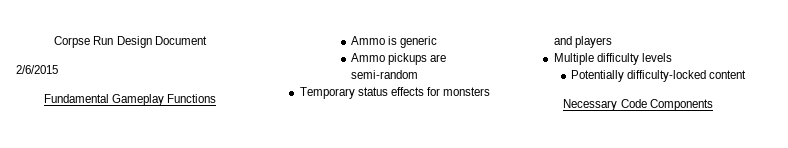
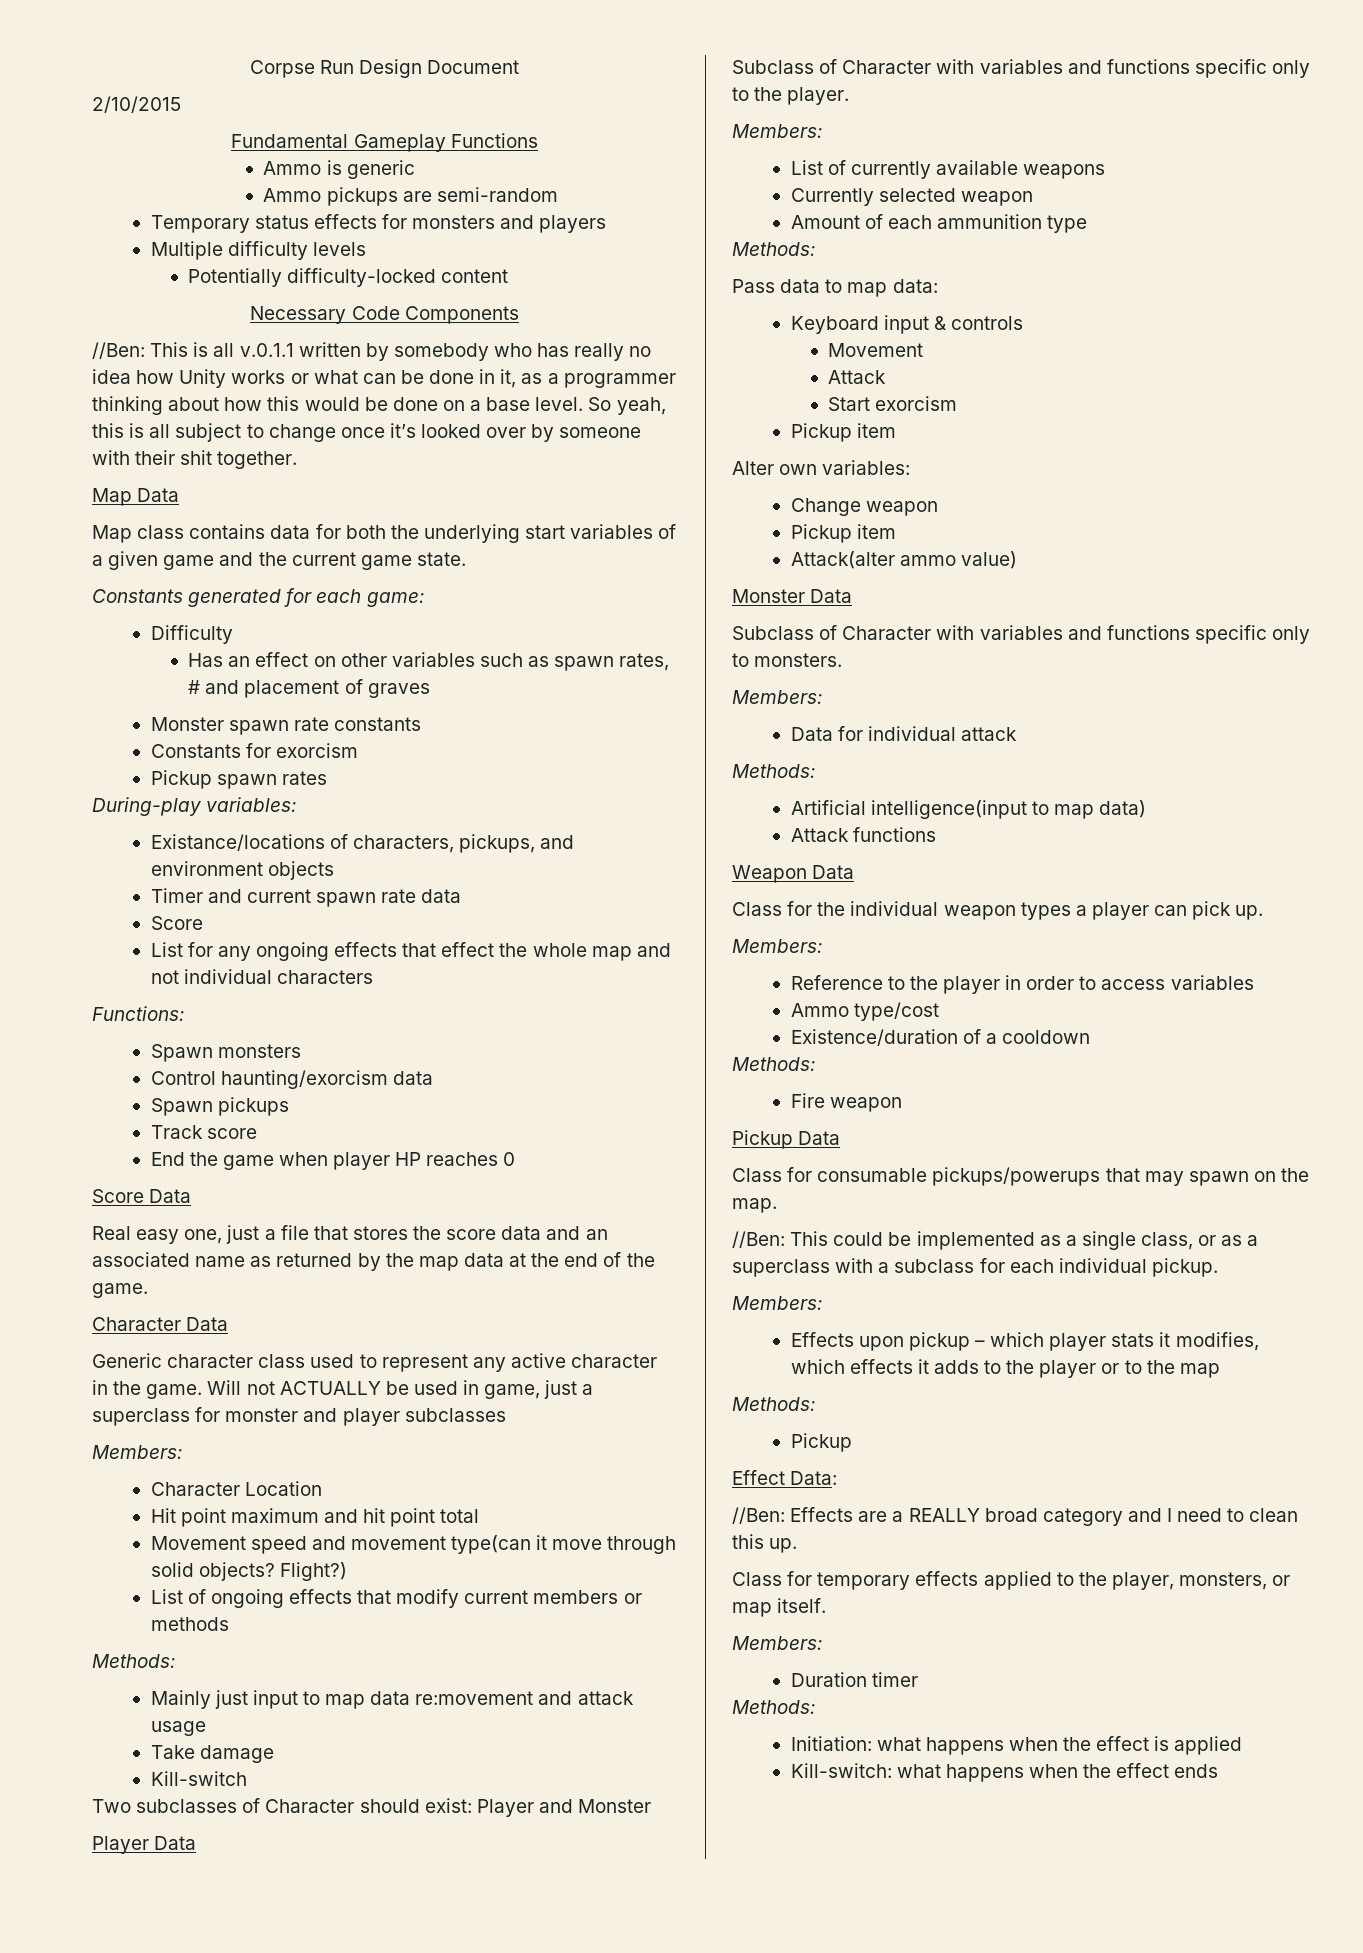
[16,65,58,74] 2/6/2015 -> [92,96,181,113] 2/10/2015
(713, 105) none -> [92,342,652,361] [92,369,676,388] [92,396,666,415] [92,423,642,442] [92,450,298,469] [92,488,180,506] [92,524,677,543] [92,551,466,570] [92,588,424,607] [150,625,233,644] [188,652,670,671] [188,679,430,698] [150,717,421,735] [150,743,358,758] [150,770,327,789] [92,797,297,816] [150,834,575,853] [150,861,334,880] [150,888,462,907] [150,916,203,930] [150,942,671,961] [150,969,373,984] [92,1006,184,1021] [150,1044,301,1062] [150,1070,433,1089] [150,1097,289,1116] [150,1125,257,1139] [150,1152,516,1170] [92,1189,192,1203] [92,1225,608,1244] [92,1252,655,1271] [92,1283,148,1298] [92,1317,229,1331] [92,1353,658,1372] [92,1380,594,1399] [92,1407,506,1426] [92,1445,182,1459] [150,1481,322,1496] [150,1508,480,1527] [150,1535,677,1554] [150,1562,347,1581] [150,1589,642,1608] [150,1617,229,1631] [92,1654,175,1668] [150,1690,634,1709] [150,1721,206,1736] [150,1745,274,1763] [150,1771,247,1786] [92,1798,652,1817] [92,1836,197,1854] [732,59,1311,78] [732,87,850,105] [732,124,822,138] [790,160,1106,179] [790,188,1033,206] [790,214,1088,233] [732,242,815,256] [732,279,938,297] [790,315,1023,334] [828,343,924,357] [828,370,887,384] [828,396,958,411] [790,423,896,442] [732,460,911,475] [790,498,938,516] [790,524,896,543] [790,551,1017,569] [732,589,853,603] [732,625,1311,644] [732,653,843,667] [732,690,822,704] [790,726,1017,741] [732,764,815,778] [790,800,1147,819] [790,827,936,842] [732,865,855,883] [732,901,1264,920] [732,939,822,953] [790,975,1254,994] [790,1002,939,1021] [790,1029,1090,1046] [732,1057,815,1071] [790,1093,902,1112] [732,1130,841,1149] [732,1167,1310,1186] [732,1198,777,1213] [732,1231,1259,1250] [732,1258,1218,1277] [732,1296,822,1310] [790,1332,1259,1351] [790,1359,1220,1378] [732,1397,815,1411] [790,1433,852,1452] [732,1470,838,1485] [732,1507,1299,1526] [732,1534,798,1553] [732,1571,1291,1590] [732,1598,827,1617] [732,1636,822,1650] [790,1672,918,1687] [732,1700,815,1714] [790,1736,1243,1755] [790,1763,1219,1782] // //Ben: This is all v.0.1.1 written by somebody who has really no idea how Unity works or what can be done in it, as a programmer thinking about how this would be done on a base level. So yeah, this is all subject to change once it’s looked over by someone with their shit together. // Map Data // Map class contains data for both the underlying start variables of a given game and the current game state. // Constants generated for each game: // Difficulty // Has an effect on other variables such as spawn rates, # and placement of graves // Monster spawn rate constants // Constants for exorcism // Pickup spawn rates // During-play variables: // Existance/locations of characters, pickups, and environment objects // Timer and current spawn rate data // Score // List for any ongoing effects that effect the whole map and not individual characters // Functions: // Spawn monsters // Control haunting/exorcism data // Spawn pickups // Track score // End the game when player HP reaches 0 // Score Data // Real easy one, just a file that stores the score data and an associated name as returned by the map data at the end of the game. // Character Data // Generic character class used to represent any active character in the game. Will not ACTUALLY be used in game, just a superclass for monster and player subclasses // Members: // Character Location // Hit point maximum and hit point total // Movement speed and movement type(can it move through solid objects? Flight?) // List of ongoing effects that modify current members or methods // Methods: // Mainly just input to map data re:movement and attack usage // Take damage // Kill-switch // Two subclasses of Character should exist: Player and Monster // Player Data // Subclass of Character with variables and functions specific only to the player. // Members: // List of currently available weapons // Currently selected weapon // Amount of each ammunition type // Methods: // Pass data to map data: // Keyboard input & controls // Movement // Attack // Start exorcism // Pickup item // Alter own variables: // Change weapon // Pickup item // Attack(alter ammo value) // Monster Data // Subclass of Character with variables and functions specific only to monsters. // Members: // Data for individual attack // Methods: // Artificial intelligence(input to map data) // Attack functions // Weapon Data // Class for the individual weapon types a player can pick up. // Members: // Reference to the player in order to access variables // Ammo type/cost // Existence/duration of a cooldown // Methods: // Fire weapon // Pickup Data // Class for consumable pickups/powerups that may spawn on the map. // //Ben: This could be implemented as a single class, or as a superclass with a subclass for each individual pickup. // Members: // Effects upon pickup – which player stats it modifies, which effects it adds to the player or to the map // Methods: // Pickup // Effect Data: // //Ben: Effects are a REALLY broad category and I need to clean this up. // Class for temporary effects applied to the player, monsters, or map itself. // Members: // Duration timer // Methods: // Initiation: what happens when the effect is applied // Kill-switch: what happens when the effect ends

